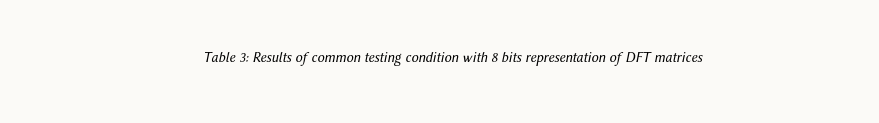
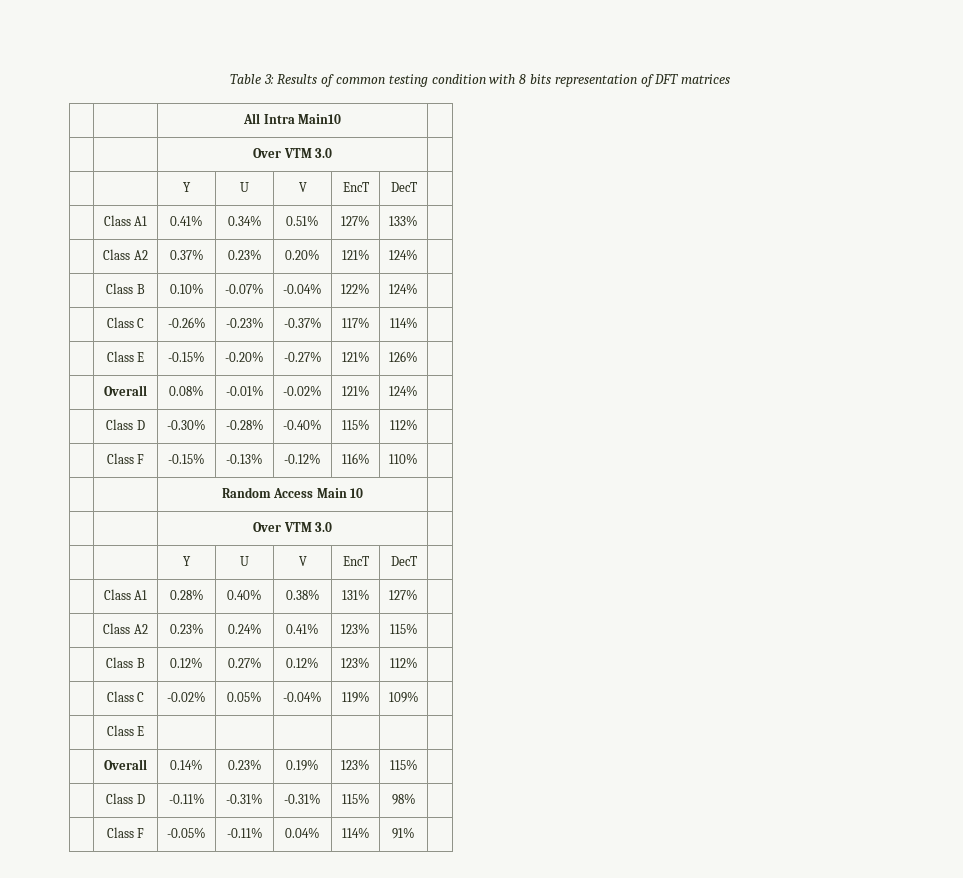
(703, 57) none -> [243,113,341,124] [253,148,332,158] [183,182,191,192] [240,182,249,192] [298,182,307,192] [342,182,369,192] [390,182,417,192] [103,215,148,226] [170,215,203,226] [227,215,262,226] [286,215,319,226] [341,215,370,226] [389,215,418,226] [103,249,148,260] [169,249,204,260] [227,249,262,260] [285,249,320,260] [341,249,370,260] [389,249,418,260] [106,283,145,294] [169,283,204,294] [225,283,264,294] [283,283,322,294] [341,283,370,294] [389,283,418,294] [106,317,145,328] [167,317,206,328] [225,317,264,328] [283,317,322,328] [341,317,370,328] [389,317,418,328] [106,351,145,362] [168,351,205,362] [225,351,264,362] [283,351,322,362] [341,351,370,362] [389,351,418,362] [104,385,147,396] [169,385,204,396] [225,385,264,396] [283,385,322,396] [341,385,370,396] [389,385,418,396] [106,419,145,430] [167,419,206,430] [225,419,264,430] [283,419,322,430] [341,419,370,430] [389,419,418,430] [106,453,145,464] [168,453,205,464] [226,453,263,464] [284,453,321,464] [341,453,370,464] [389,453,418,464] [221,487,364,498] [253,522,332,532] [183,556,191,566] [240,556,249,566] [298,556,307,566] [342,556,369,566] [390,556,417,566] [103,589,148,600] [169,589,204,600] [227,589,262,600] [285,589,320,600] [341,589,370,600] [389,589,418,600] [103,623,148,634] [169,623,204,634] [227,623,262,634] [286,623,319,634] [341,623,370,634] [389,623,418,634] [106,657,145,668] [170,657,203,668] [227,657,262,668] [286,657,319,668] [341,657,370,668] [389,657,418,668] [106,691,145,702] [167,691,206,702] [227,691,262,702] [283,691,322,702] [341,691,370,703] [388,691,419,703] [106,725,145,736] [104,759,147,770] [170,759,203,770] [227,759,262,770] [286,759,319,771] [341,759,370,770] [389,759,418,770] [106,793,145,804] [168,793,205,804] [226,793,263,804] [284,793,321,804] [341,793,370,804] [391,793,416,805] [106,827,145,838] [167,827,206,838] [226,827,263,838] [285,827,320,838] [341,827,370,838] [392,827,415,839] // | | All Intra Main10 | // | | Over VTM 3.0 | // | | Y | U | V | EncT | DecT | // | Class A1 | 0.41% | 0.34% | 0.51% | 127% | 133% | // | Class A2 | 0.37% | 0.23% | 0.20% | 121% | 124% | // | Class B | 0.10% | -0.07% | -0.04% | 122% | 124% | // | Class C | -0.26% | -0.23% | -0.37% | 117% | 114% | // | Class E | -0.15% | -0.20% | -0.27% | 121% | 126% | // | Overall | 0.08% | -0.01% | -0.02% | 121% | 124% | // | Class D | -0.30% | -0.28% | -0.40% | 115% | 112% | // | Class F | -0.15% | -0.13% | -0.12% | 116% | 110% | // | | Random Access Main 10 | // | | Over VTM 3.0 | // | | Y | U | V | EncT | DecT | // | Class A1 | 0.28% | 0.40% | 0.38% | 131% | 127% | // | Class A2 | 0.23% | 0.24% | 0.41% | 123% | 115% | // | Class B | 0.12% | 0.27% | 0.12% | 123% | 112% | // | Class C | -0.02% | 0.05% | -0.04% | 119% | 109% | // | Class E | | | | | | // | Overall | 0.14% | 0.23% | 0.19% | 123% | 115% | // | Class D | -0.11% | -0.31% | -0.31% | 115% | 98% | // | Class F | -0.05% | -0.11% | 0.04% | 114% | 91% |

